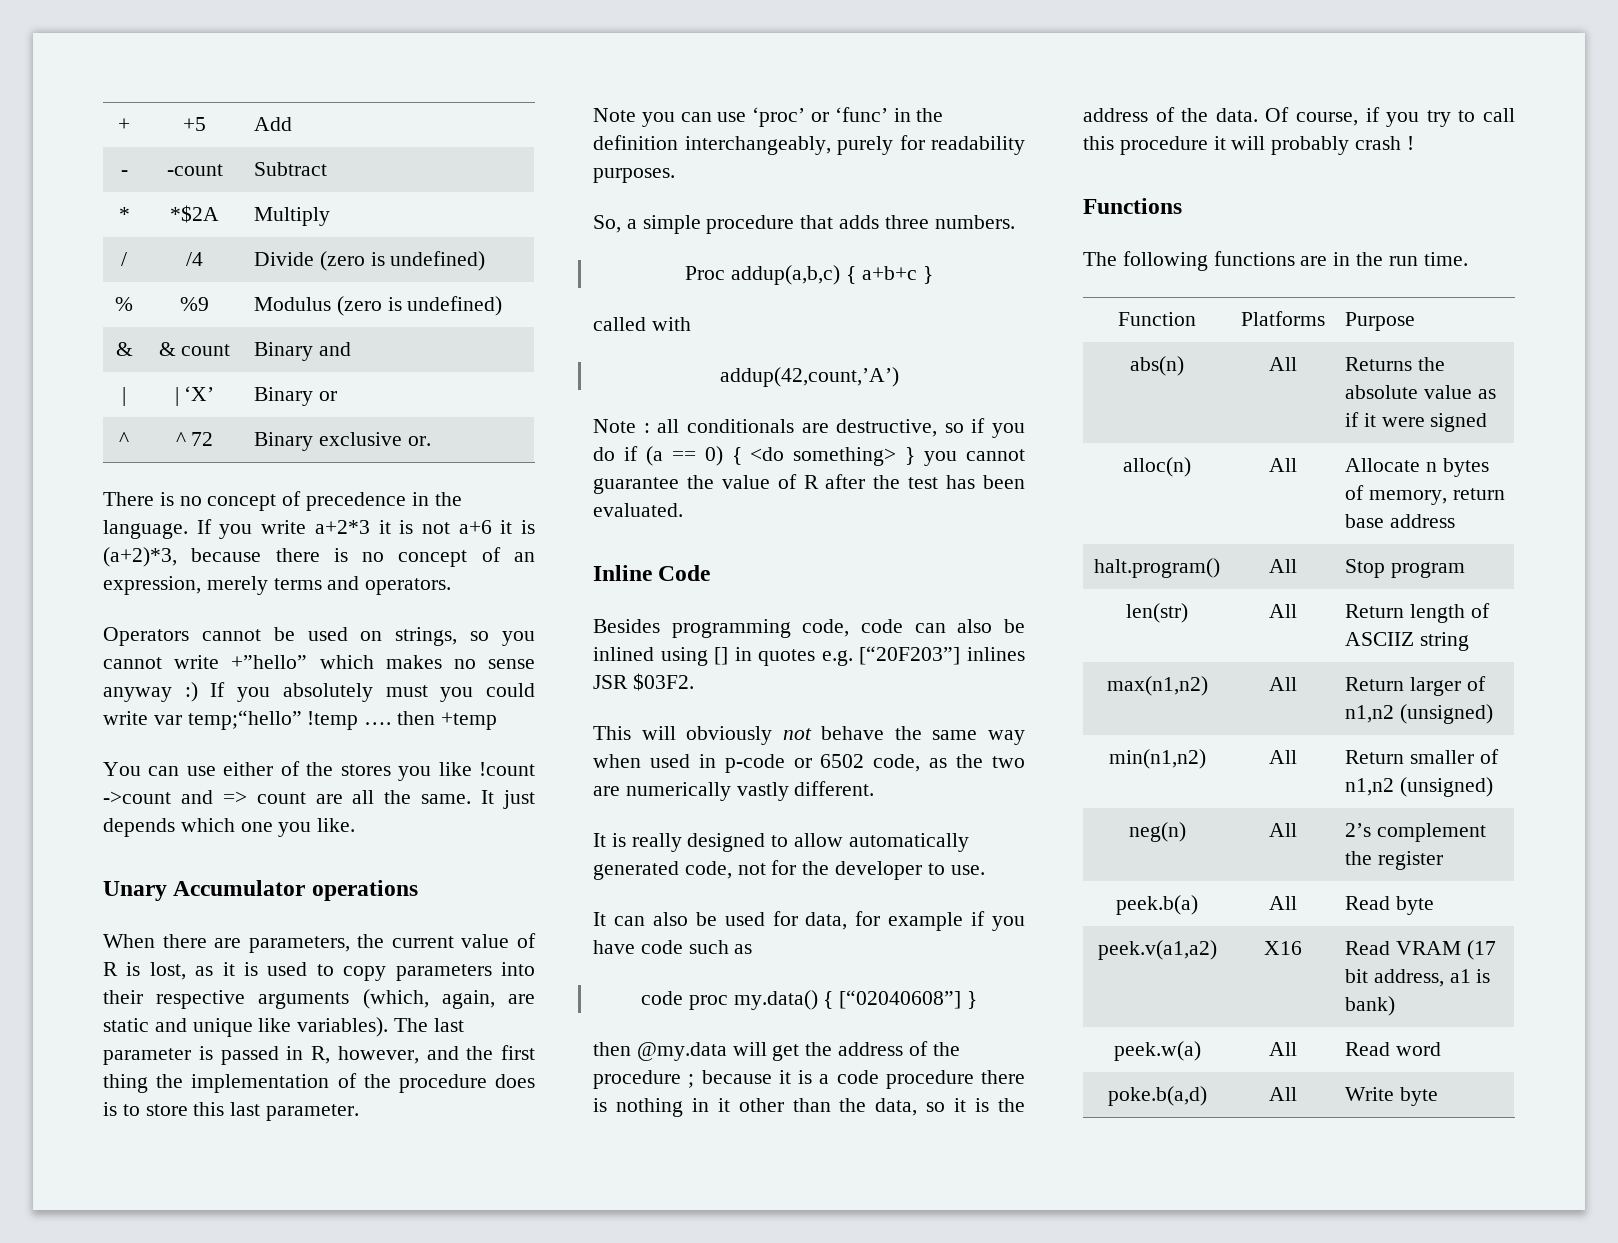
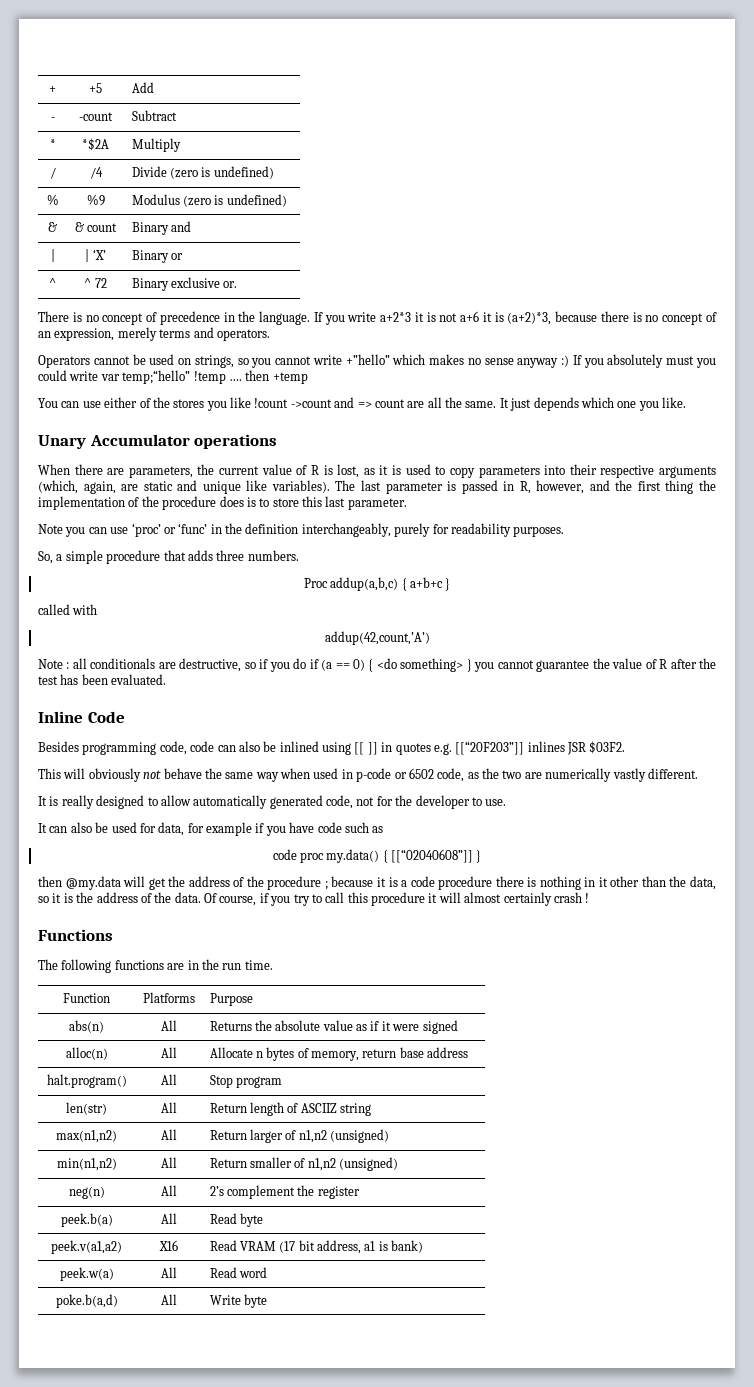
[714,647,729,665] [] -> [354,742,378,755] [[ ]]
[859,646,961,665] [“20F203”] -> [455,741,525,755] [[“20F203”]]
[839,990,962,1009] [“02040608”] -> [391,849,474,863] [[“02040608”]]
[1271,136,1350,155] probably -> [464,892,552,906] almost certainly

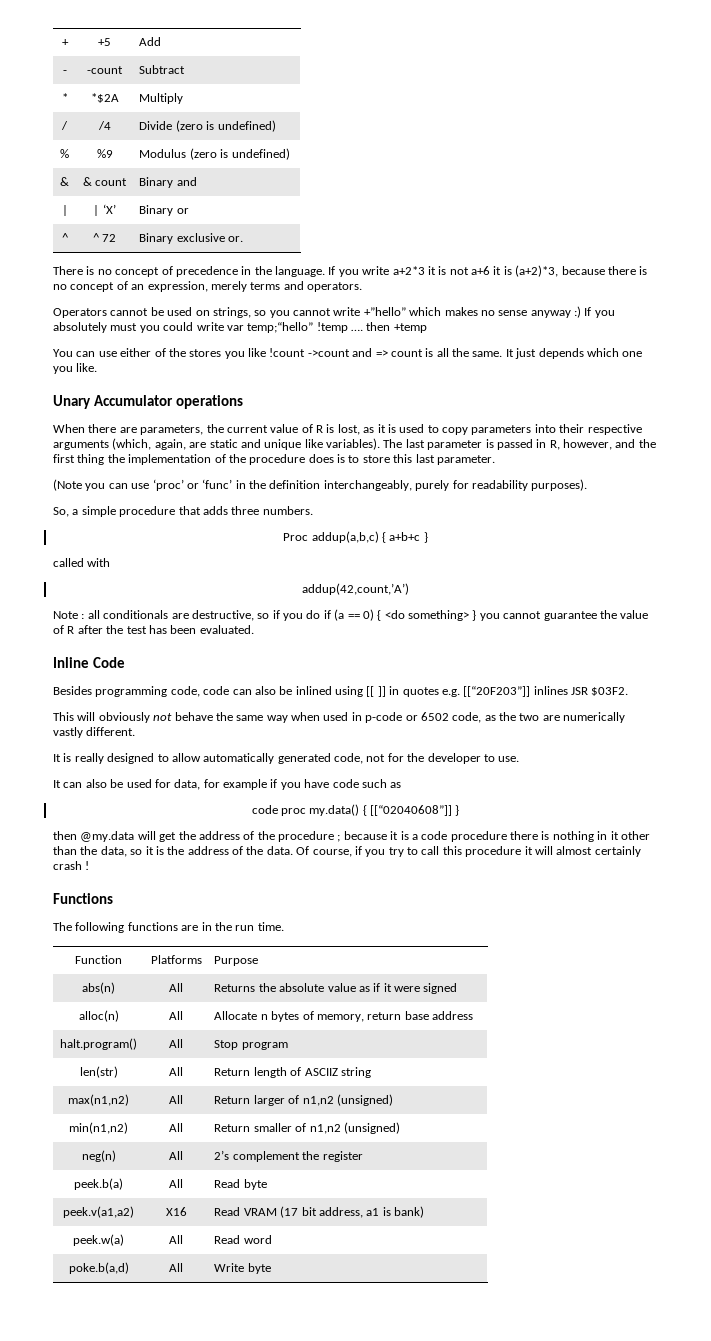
[407,401,425,408] are -> [425,348,434,357] is
[38,524,63,534] Note -> [53,479,82,491] (Note
[513,526,565,537] purposes. -> [531,479,588,491] purposes).

